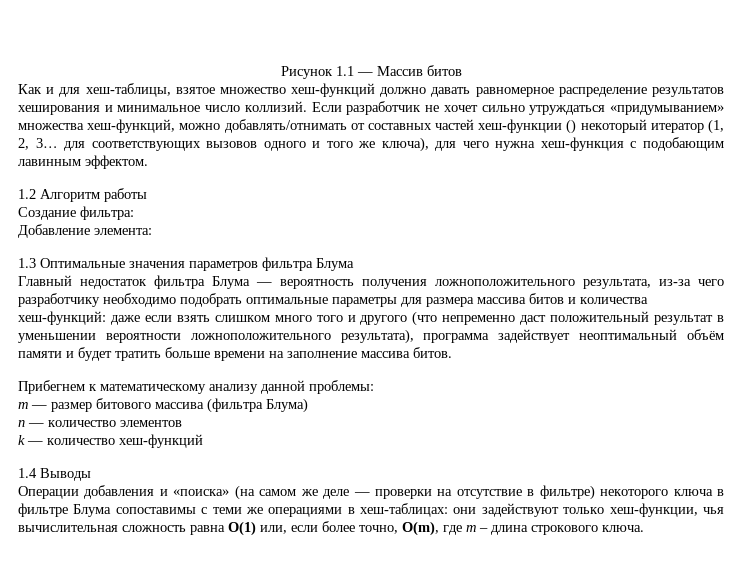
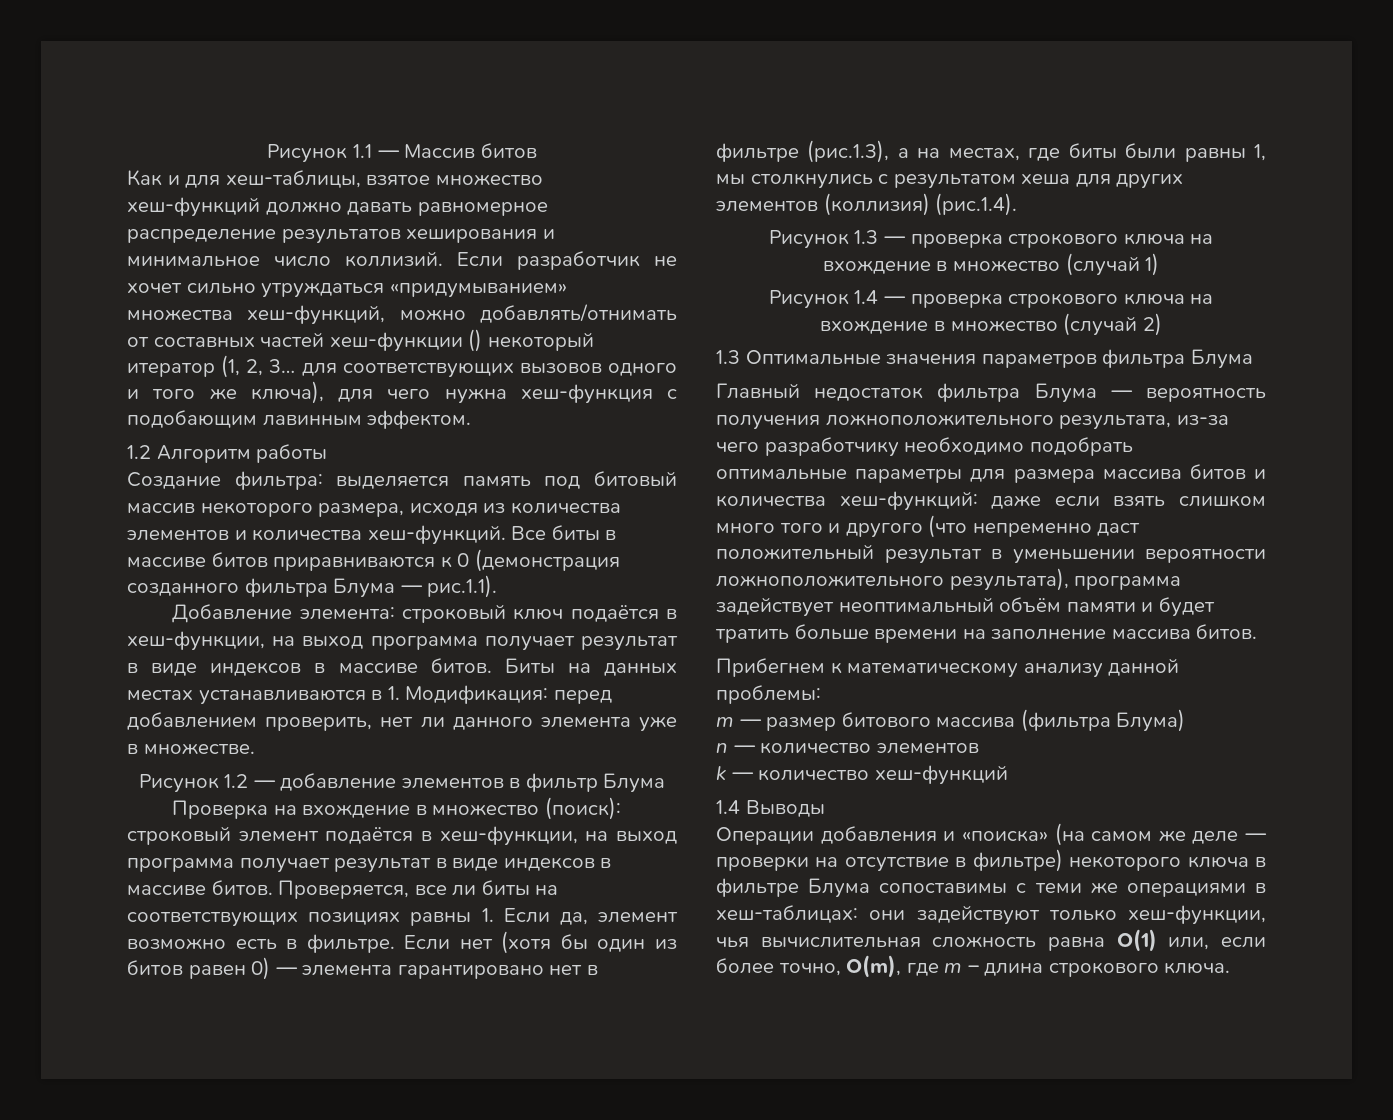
[18,224,152,238] // Добавление элемента: -> [336,471,678,489] [127,502,621,517] [127,525,617,545] [127,549,620,572] [127,575,498,598] [172,604,677,623] [127,631,678,651] [127,658,677,676] [127,685,612,705] [127,712,677,732] [127,743,255,755] [138,773,666,793] [172,797,621,820] [127,826,677,846] [127,857,612,873] [127,880,559,899] [127,908,678,927] [127,931,677,954] [127,957,598,980] [716,140,1266,163] [716,173,1184,189] [716,193,1018,216] [768,230,1214,249] [822,253,1160,276] [768,290,1214,309] [820,313,1162,336] выделяется память под битовый массив некоторого размера, исходя из количества элементов и количества хеш-функций. Все биты в массиве битов приравниваются к 0 (демонстрация созданного фильтра Блума — рис.1.1). // Добавление элемента: строковый ключ подаётся в хеш-функции, на выход программа получает результат в виде индексов в массиве битов. Биты на данных местах устанавливаются в 1. Модификация: перед добавлением проверить, нет ли данного элемента уже в множестве. // Рисунок 1.2 — добавление элементов в фильтр Блума // Проверка на вхождение в множество (поиск): строковый элемент подаётся в хеш-функции, на выход программа получает результат в виде индексов в массиве битов. Проверяется, все ли биты на соответствующих позициях равны 1. Если да, элемент возможно есть в фильтре. Если нет (хотя бы один из битов равен 0) — элемента гарантировано нет в фильтре (рис.1.3), а на местах, где биты были равны 1, мы столкнулись с результатом хеша для других элементов (коллизия) (рис.1.4). // Рисунок 1.3 — проверка строкового ключа на вхождение в множество (случай 1) // Рисунок 1.4 — проверка строкового ключа на вхождение в множество (случай 2)

